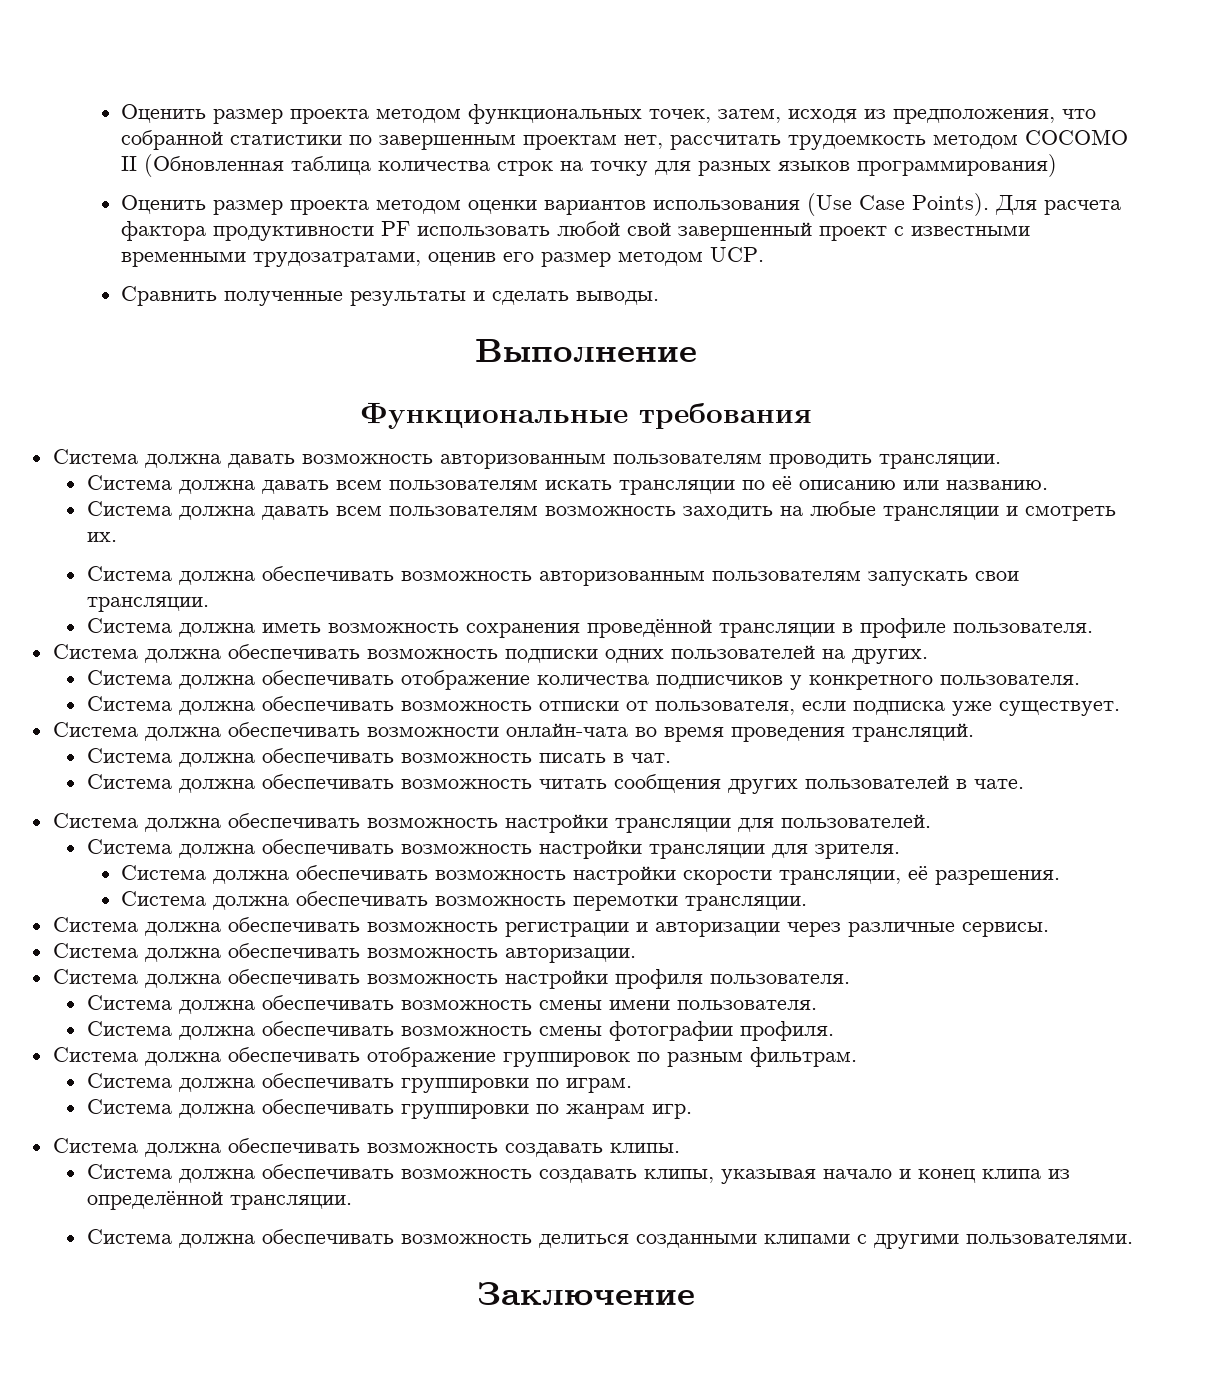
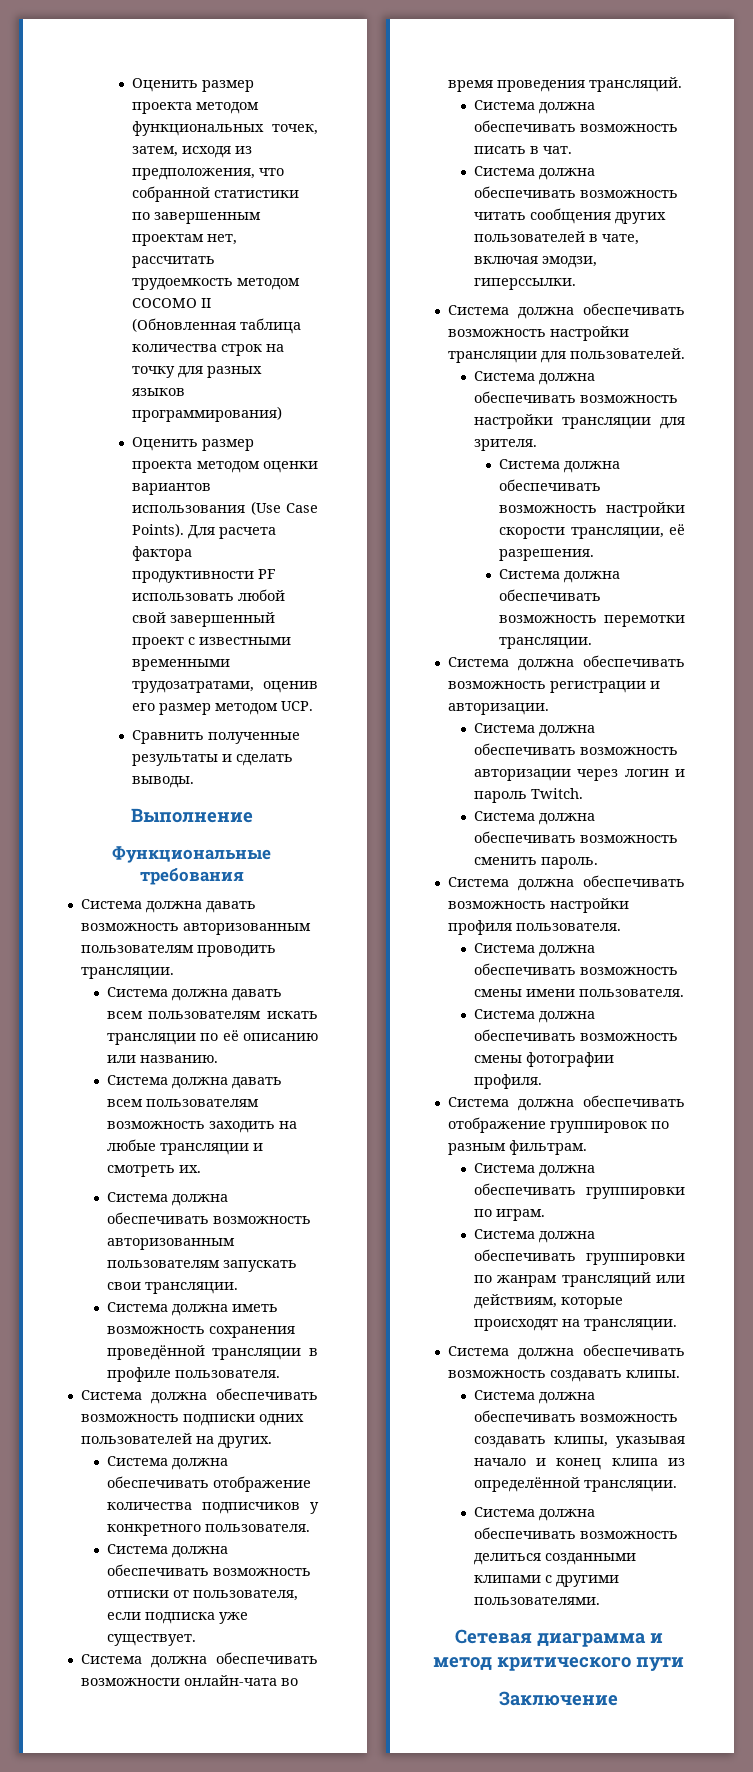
[973,779,1024,789] чате. -> [601,234,639,245] [473,256,597,268] [473,278,576,290] чате, включая эмодзи, гиперссылки.
[654,922,1049,937] [52,943,636,963] авторизации через различные сервисы. // Система должна обеспечивать возможность авторизации. -> [447,703,549,715] [473,723,595,737] [473,743,678,755] [473,769,685,781] [473,788,583,803] [473,811,595,825] [473,831,678,843] [473,857,598,869] авторизации. // Система должна обеспечивать возможность авторизации через логин и пароль Twitch. // Система должна обеспечивать возможность сменить пароль.
[651,1104,692,1119] игр. -> [561,1272,685,1287] [473,1294,623,1309] [473,1319,677,1331] трансляций или действиям, которые происходят на трансляции.
(1133, 1239) none -> [454,1629,663,1647] [433,1657,684,1671] // Сетевая диаграмма и метод критического пути

